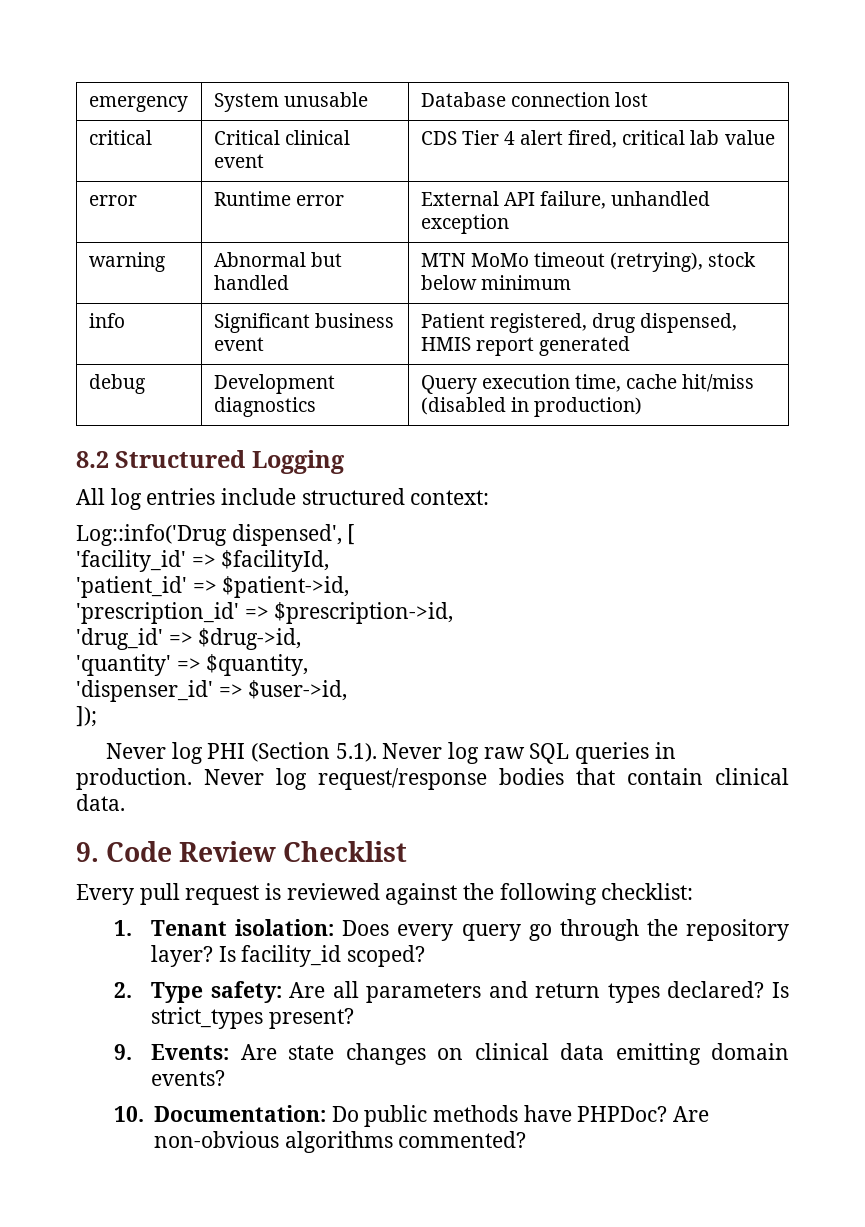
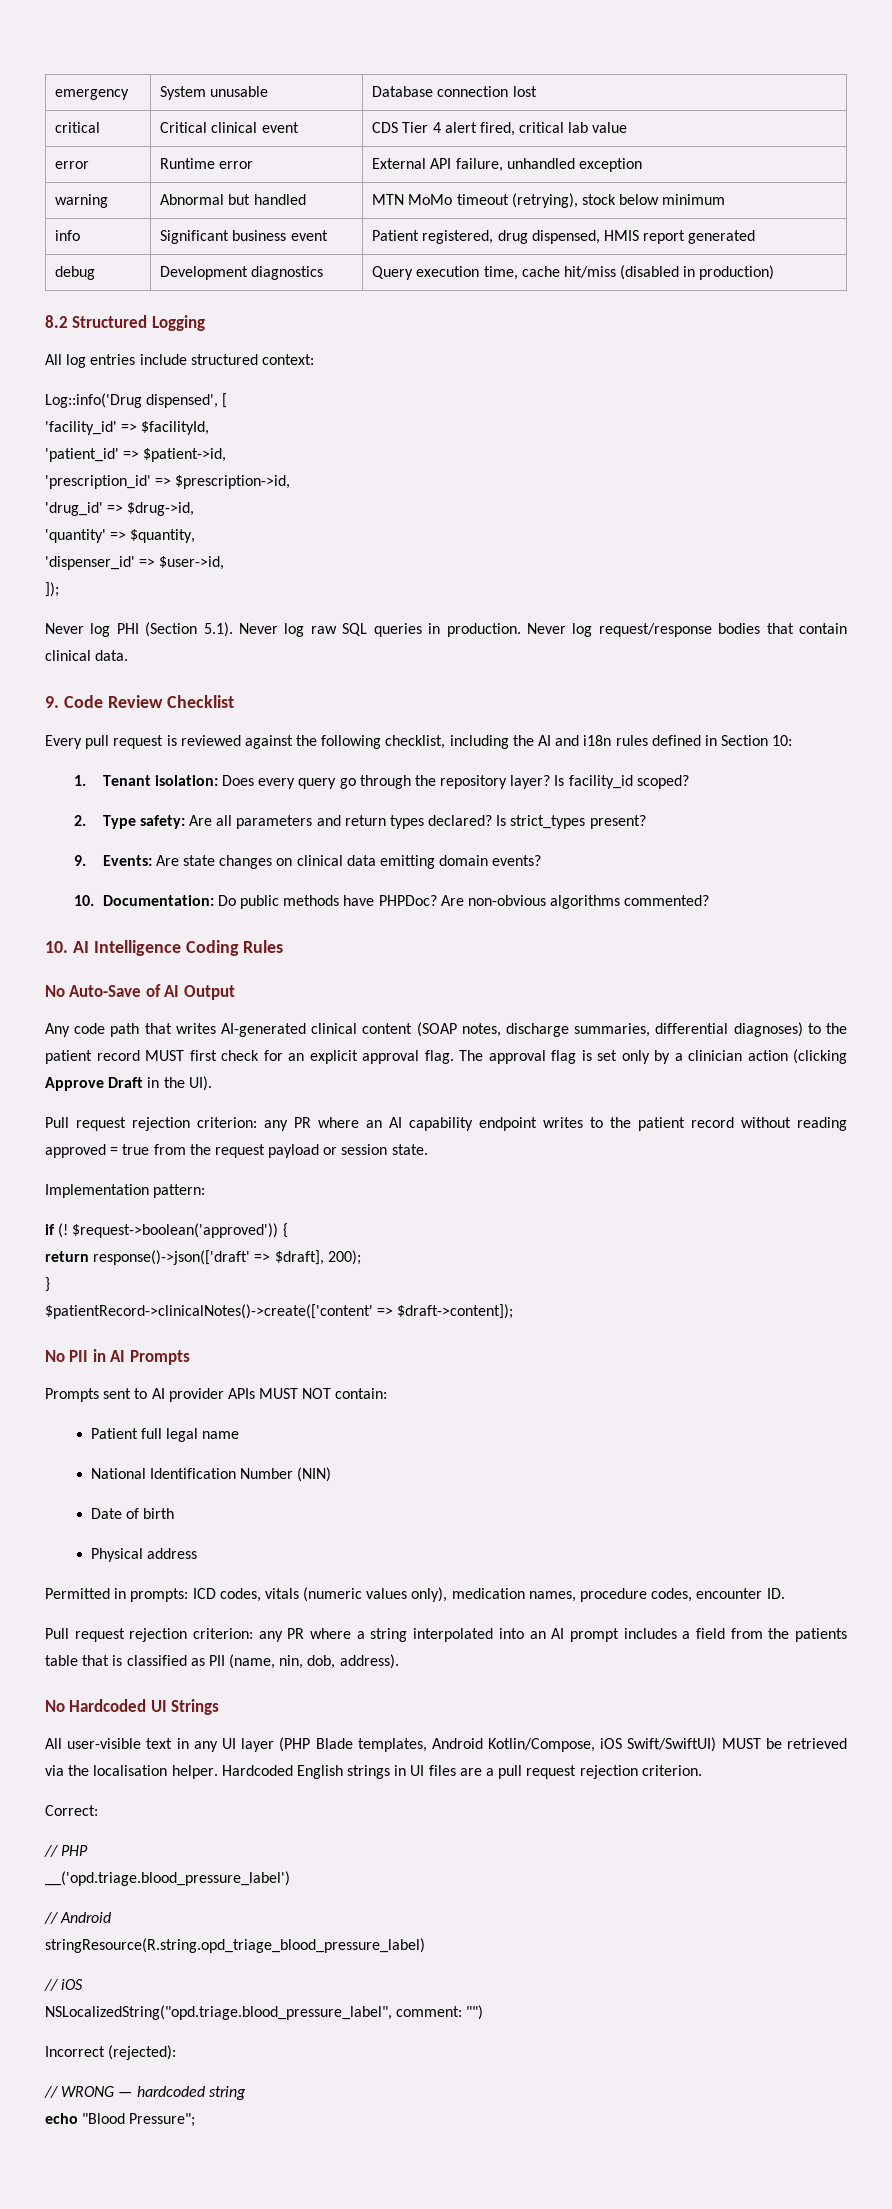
[601,883,694,900] checklist: -> [385,735,793,749] checklist, including the AI and i18n rules defined in Section 10:
(527, 1139) none -> [45,940,284,956] [45,984,235,1000] [45,1022,848,1037] [45,1049,847,1064] [45,1076,212,1091] [45,1117,847,1131] [45,1144,428,1158] [45,1184,206,1198] [45,1223,288,1238] [45,1250,361,1265] [45,1277,50,1292] [45,1304,514,1319] [45,1349,190,1365] [45,1388,388,1402] [90,1428,240,1442] [90,1467,332,1482] [90,1508,175,1519] [90,1548,198,1562] [45,1587,785,1602] [45,1628,848,1642] [45,1654,399,1669] [45,1699,220,1715] [45,1737,847,1752] [45,1765,702,1779] [45,1805,98,1816] [44,1845,89,1857] [45,1871,290,1886] [44,1912,112,1924] [45,1938,425,1953] [44,1979,84,1991] [45,2005,484,2020] [45,2045,177,2060] [44,2086,246,2100] [45,2113,196,2127] // 10. AI Intelligence Coding Rules // No Auto-Save of AI Output // Any code path that writes AI-generated clinical content (SOAP notes, discharge summaries, differential diagnoses) to the patient record MUST first check for an explicit approval flag. The approval flag is set only by a clinician action (clicking Approve Draft in the UI). // Pull request rejection criterion: any PR where an AI capability endpoint writes to the patient record without reading approved = true from the request payload or session state. // Implementation pattern: // if (! $request->boolean('approved')) { // return response()->json(['draft' => $draft], 200); // } // $patientRecord->clinicalNotes()->create(['content' => $draft->content]); // No PII in AI Prompts // Prompts sent to AI provider APIs MUST NOT contain: // Patient full legal name // National Identification Number (NIN) // Date of birth // Physical address // Permitted in prompts: ICD codes, vitals (numeric values only), medication names, procedure codes, encounter ID. // Pull request rejection criterion: any PR where a string interpolated into an AI prompt includes a field from the patients table that is classified as PII (name, nin, dob, address). // No Hardcoded UI Strings // All user-visible text in any UI layer (PHP Blade templates, Android Kotlin/Compose, iOS Swift/SwiftUI) MUST be retrieved via the localisation helper. Hardcoded English strings in UI files are a pull request rejection criterion. // Correct: // // PHP // __('opd.triage.blood_pressure_label') // // Android // stringResource(R.string.opd_triage_blood_pressure_label) // // iOS // NSLocalizedString("opd.triage.blood_pressure_label", comment: "") // Incorrect (rejected): // // WRONG — hardcoded string // echo "Blood Pressure";

